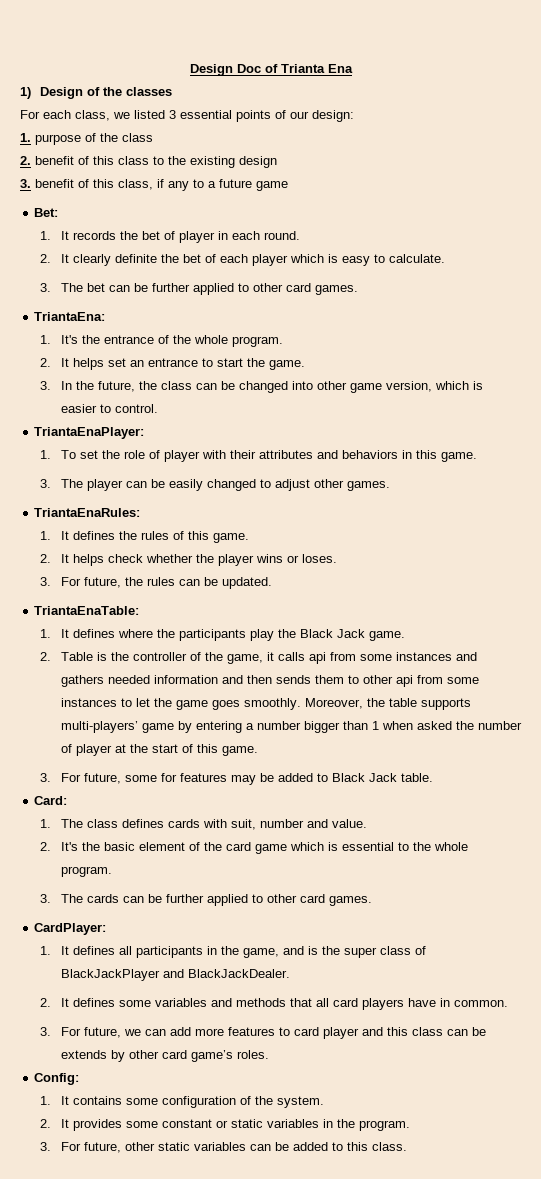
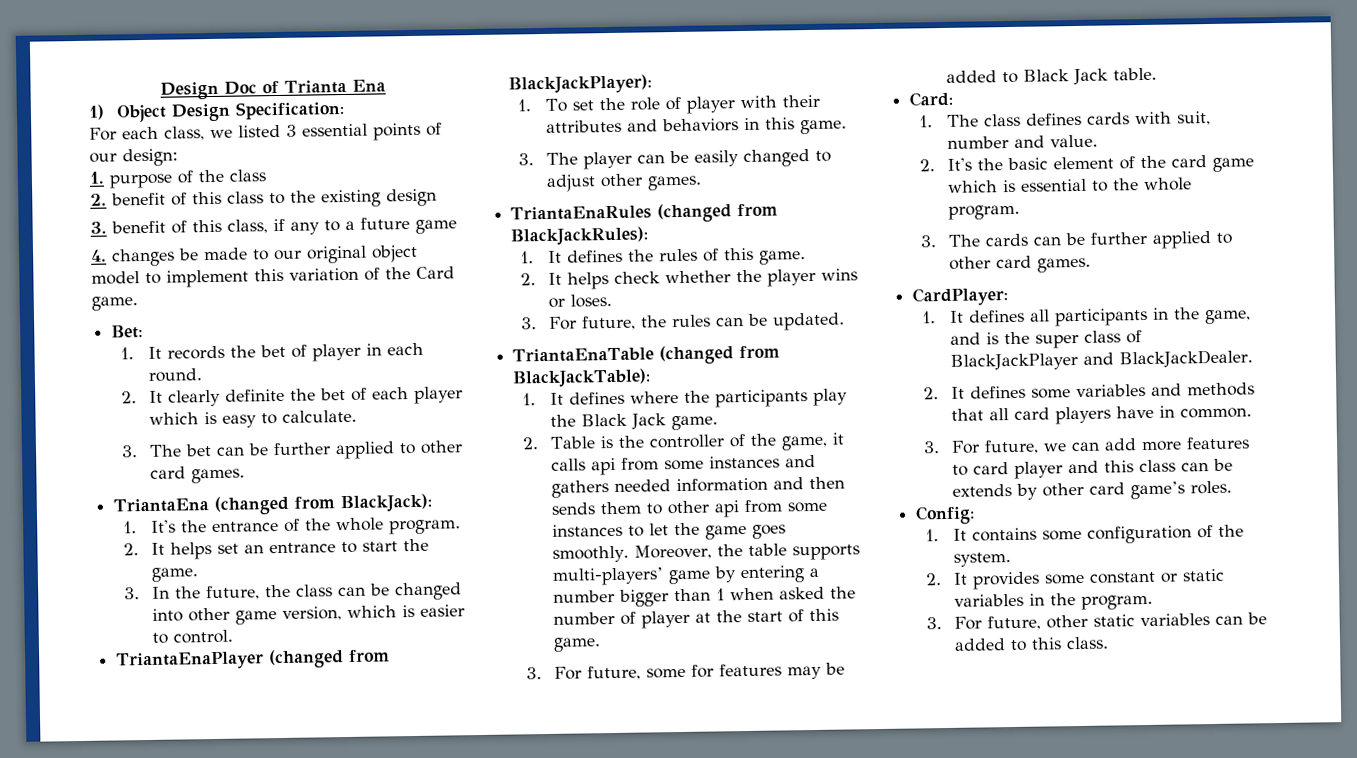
[40,87,173,99] Design of the classes -> [115,100,345,123] Object Design Specification:
(288, 186) none -> [90,244,418,267] [91,266,455,288] [91,296,138,311] // 4. changes be made to our original object model to implement this variation of the Card game.
[34,312,106,321] TriantaEna: -> [113,493,433,515] TriantaEna (changed from BlackJack):
[34,427,145,439] TriantaEnaPlayer: -> [116,649,391,671] [508,74,653,95] TriantaEnaPlayer (changed from BlackJackPlayer):
[34,508,141,517] TriantaEnaRules: -> [510,203,779,223] [510,226,649,246] TriantaEnaRules (changed from BlackJackRules):
[34,606,140,615] TriantaEnaTable: -> [512,345,781,365] [512,368,652,388] TriantaEnaTable (changed from BlackJackTable):

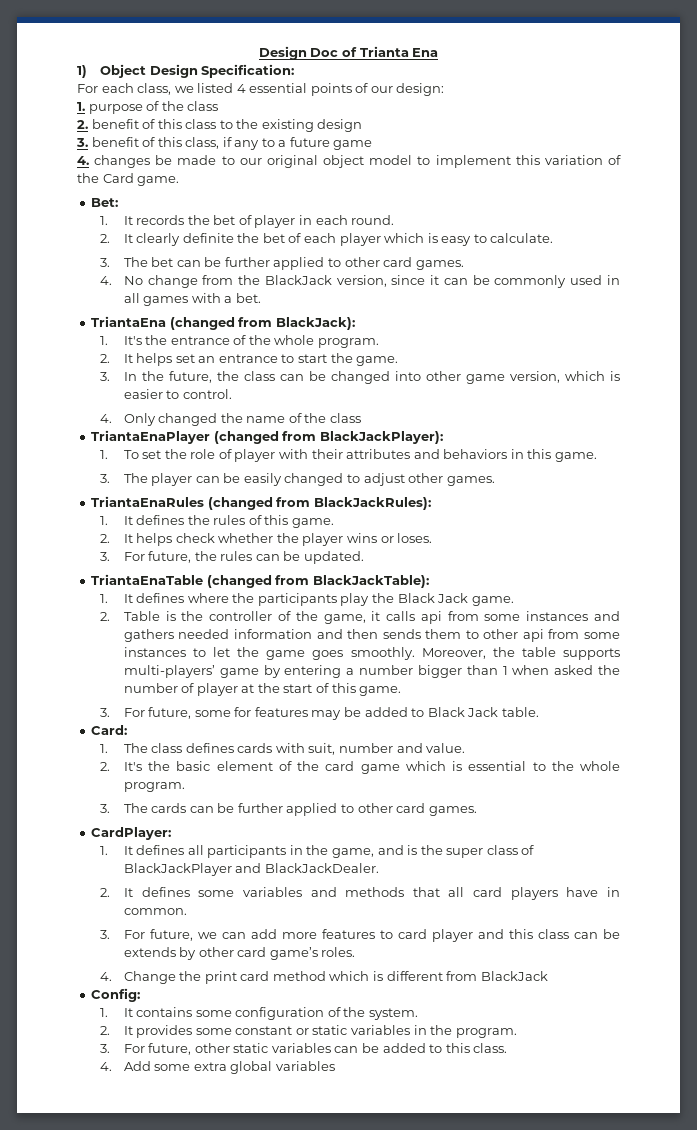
[286,124,297,137] 3 -> [236,84,246,93] 4
(245, 476) none -> [100,275,620,288] [123,293,261,306] // 4. No change from the BlackJack version, since it can be commonly used in all games with a bet.
(233, 636) none -> [100,413,361,426] // 4. Only changed the name of the class
(1232, 487) none -> [100,971,548,984] // 4. Change the print card method which is different from BlackJack
(1109, 643) none -> [100,1061,335,1074] // 4. Add some extra global variables

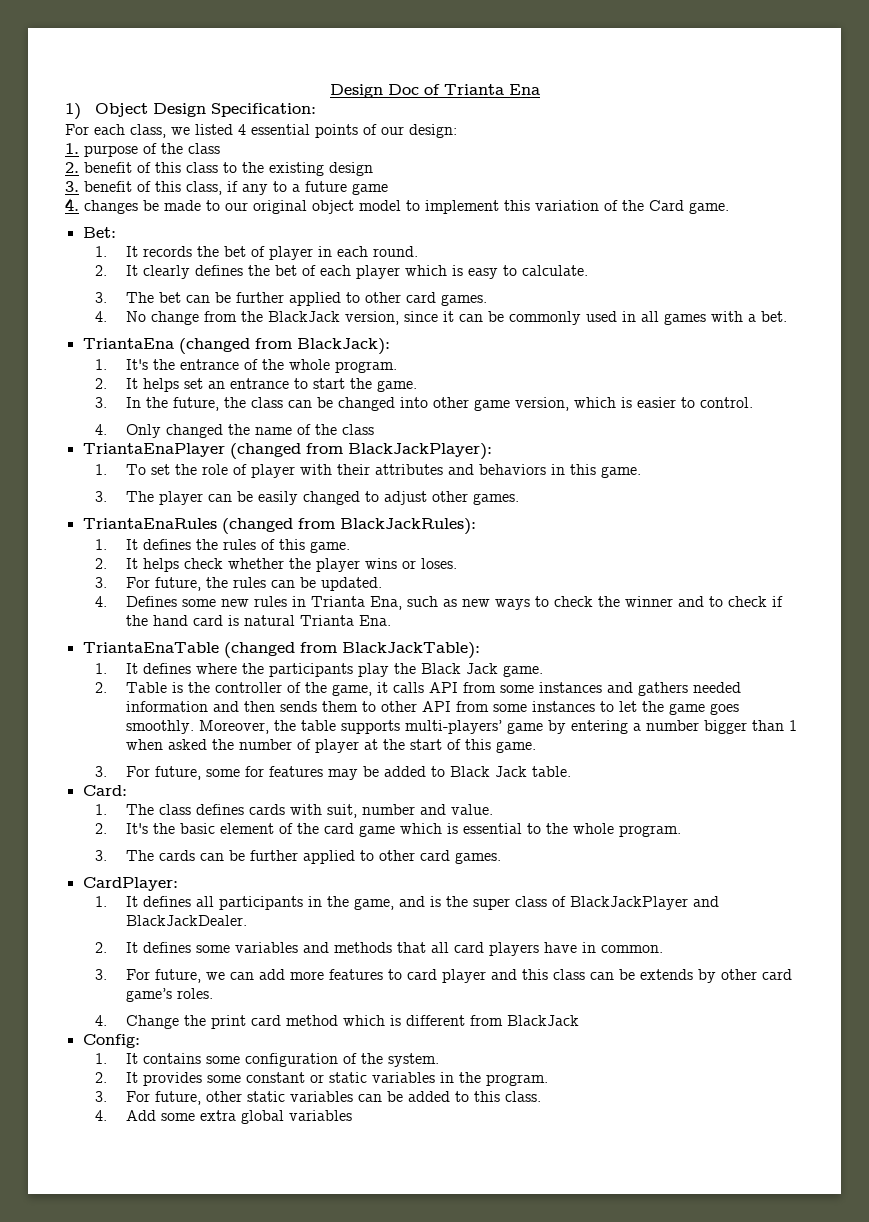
[182,233,234,243] definite -> [194,265,243,276] defines
(364, 557) none -> [95,596,783,610] [125,615,391,626] // 4. Defines some new rules in Trianta Ena, such as new ways to check the winner and to check if the hand card is natural Trianta Ena.
[420,611,442,624] api -> [428,682,458,693] API
[522,629,544,642] api -> [421,701,451,712] API

